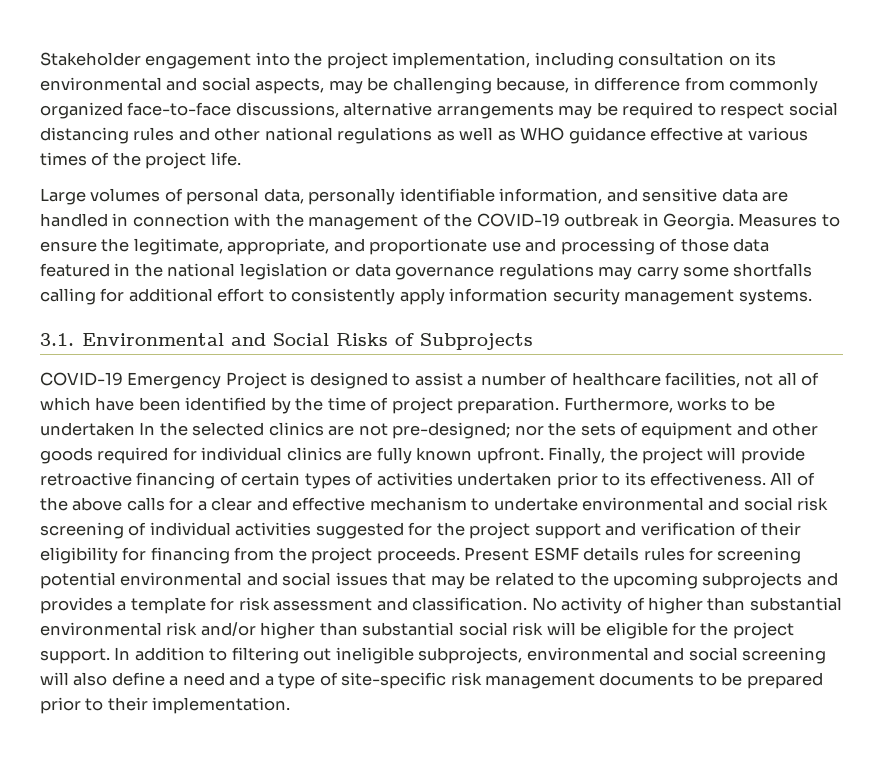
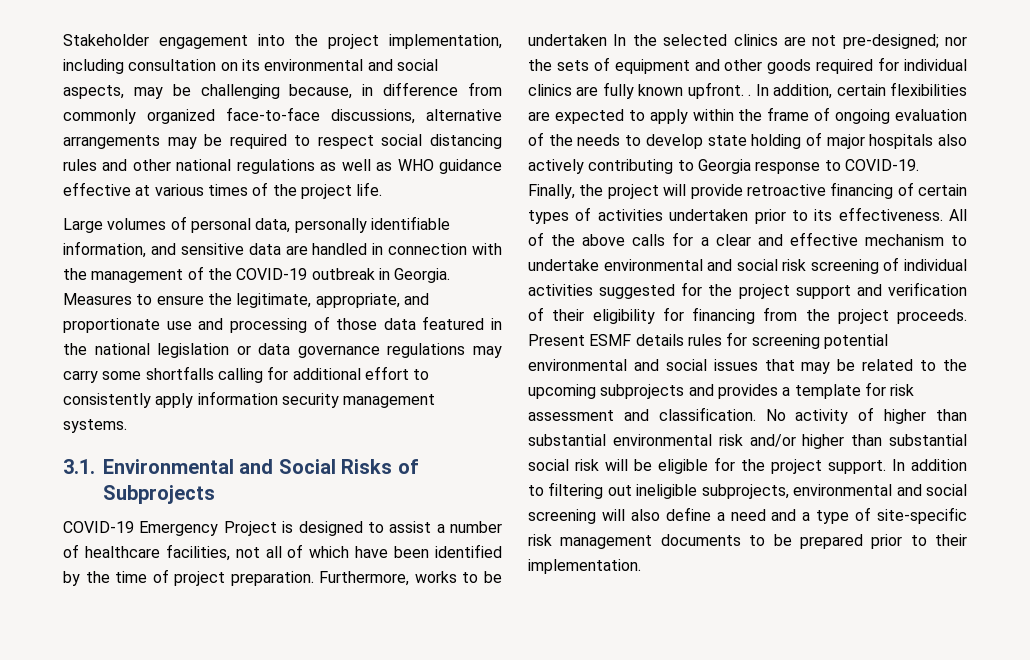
(544, 455) none -> [748,82,967,99] [528,107,967,124] [528,132,967,149] [528,159,919,174] . In addition, certain flexibilities are expected to apply within the frame of ongoing evaluation of the needs to develop state holding of major hospitals also actively contributing to Georgia response to COVID-19.

